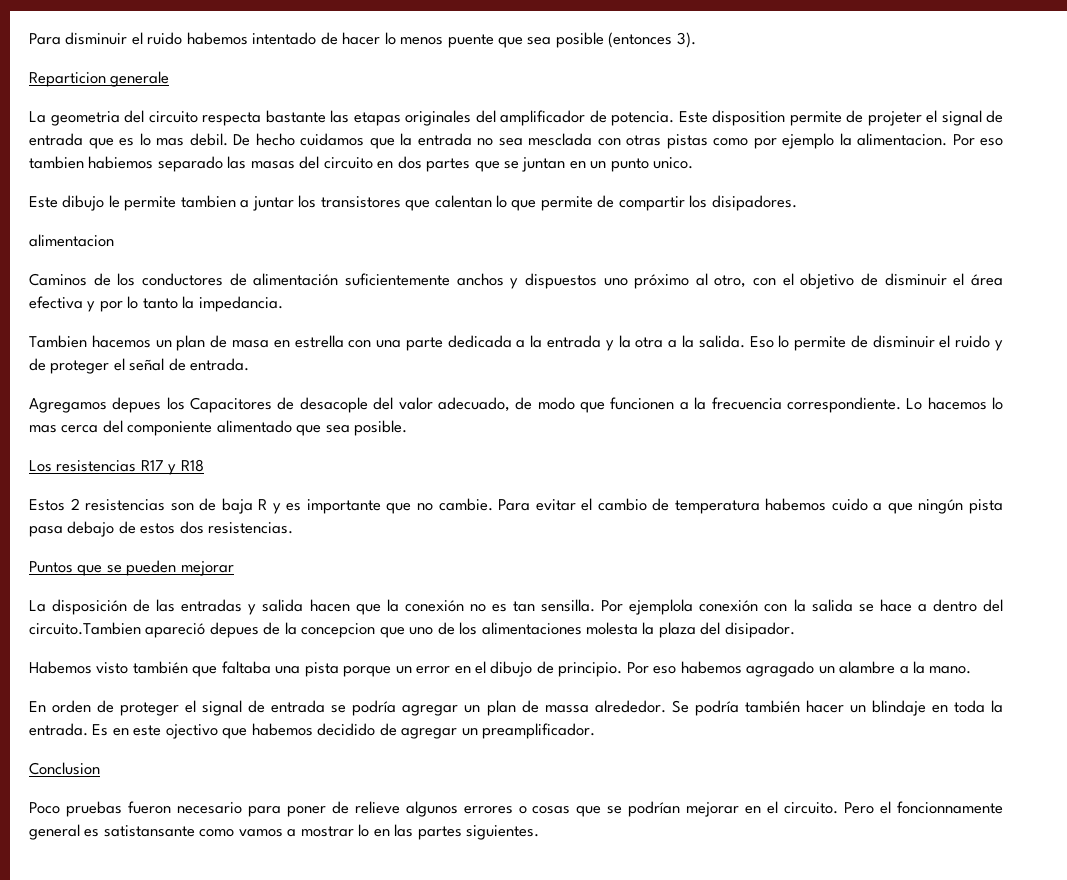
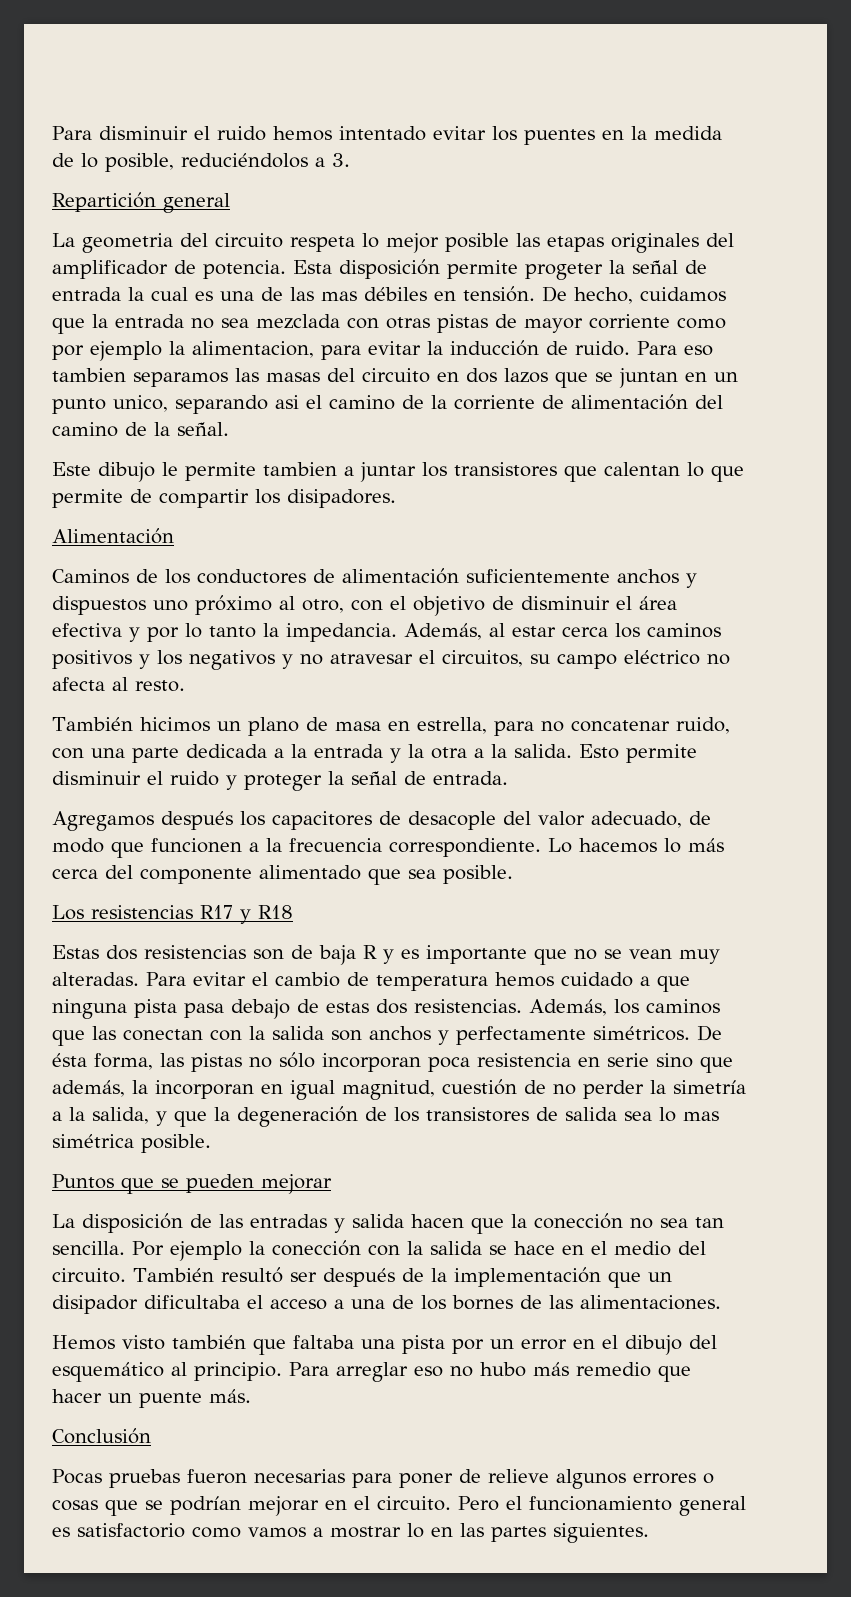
[186,32,696,48] [29,71,170,87] habemos intentado de hacer lo menos puente que sea posible (entonces 3). // Reparticion generale -> [272,126,722,145] [52,153,350,172] [52,192,230,213] hemos intentado evitar los puentes en la medida de lo posible, reduciéndolos a 3. // Repartición general
[202,110,326,126] respecta bastante -> [290,233,509,253] respeta lo mejor posible
[678,110,1003,126] [29,133,295,149] Este disposition permite de projeter el signal de entrada que es lo mas debil. De hecho -> [293,259,707,280] [52,286,633,304] Esta disposición permite progeter la señal de entrada la cual es una de las mas débiles en tensión. De hecho,
[528,133,592,146] mesclada -> [256,314,340,329] mezclada
(708, 141) none -> [495,314,670,333] de mayor corriente
[857,133,1003,146] [29,156,223,172] alimentacion. Por eso tambien habiemos separado -> [192,340,713,360] [52,368,228,387] alimentacion, para evitar la inducción de ruido. Para eso tambien separamos
[426,158,471,172] partes -> [504,368,548,383] lazos
[653,157,694,169] unico. -> [113,394,723,414] [52,422,229,437] unico, separando asi el camino de la corriente de alimentación del camino de la señal.
[29,234,114,247] alimentacion -> [52,528,174,544] Alimentación
[29,335,344,351] // Tambien hacemos un plan de masa en estrella -> [404,623,721,640] [52,650,730,670] [52,677,185,692] [52,717,730,736] Además, al estar cerca los caminos positivos y los negativos y no atravesar el circuitos, su campo eléctrico no afecta al resto. // También hicimos un plano de masa en estrella, para no concatenar ruido,
[749,335,868,351] Eso lo permite de -> [579,744,697,763] Esto permite
[29,358,125,374] de proteger el -> [244,771,344,791] proteger la
[112,397,273,413] depues los Capacitores -> [161,811,372,830] después los capacitores
[29,425,57,433] mas -> [688,838,724,852] más
[127,421,213,436] componiente -> [140,868,252,884] componente
[29,498,80,511] Estos 2 -> [52,945,137,960] Estas dos
[438,498,493,511] cambie. -> [604,949,720,964] [52,972,139,986] se vean muy alteradas.
[765,498,868,511] habemos cuido -> [494,972,633,987] hemos cuidado
[918,499,964,514] ningún -> [52,999,127,1019] ninguna
[140,523,176,534] estos -> [326,1002,369,1013] estas
(294, 528) none -> [529,999,720,1016] [52,1025,722,1046] [52,1052,733,1073] [52,1079,746,1100] [52,1106,719,1127] [52,1134,211,1153] Además, los caminos que las conectan con la salida son anchos y perfectamente simétricos. De ésta forma, las pistas no sólo incorporan poca resistencia en serie sino que además, la incorporan en igual magnitud, cuestión de no perder la simetría a la salida, y que la degeneración de los transistores de salida sea lo mas simétrica posible.
[404,599,759,615] conexión no es tan sensilla. Por ejemplola conexión -> [534,1213,724,1229] [52,1240,361,1261] conección no sea tan sencilla. Por ejemplo la conección
[917,599,1004,612] [29,622,795,638] [29,661,92,674] a dentro del circuito.Tambien apareció depues de la concepcion que uno de los alimentaciones molesta la plaza del disipador. // Habemos -> [561,1241,706,1256] [52,1267,672,1288] [52,1295,721,1314] [52,1335,115,1350] en el medio del circuito. También resultó ser después de la implementación que un disipador dificultaba el acceso a una de los bornes de las alimentaciones. // Hemos
[343,666,392,677] porque -> [452,1339,484,1354] por
[536,661,972,677] [29,700,1003,716] [29,723,596,739] [29,762,100,775] [29,802,60,814] de principio. Por eso habemos agragado un alambre a la mano. // En orden de proteger el signal de entrada se podría agregar un plan de massa alrededor. Se podría también hacer un blindaje en toda la entrada. Es en este ojectivo que habemos decidido de agregar un preamplificador. // Conclusion // Poco -> [689,1335,717,1349] [52,1362,691,1382] [52,1389,251,1408] [52,1428,151,1444] [52,1469,102,1484] del esquemático al principio. Para arreglar eso no hubo más remedio que hacer un puente más. // Conclusión // Pocas
[176,802,242,814] necesario -> [253,1469,345,1483] necesarias
[897,801,1004,814] foncionnamente -> [528,1496,672,1511] funcionamiento
[103,825,195,837] satistansante -> [77,1523,185,1538] satisfactorio

